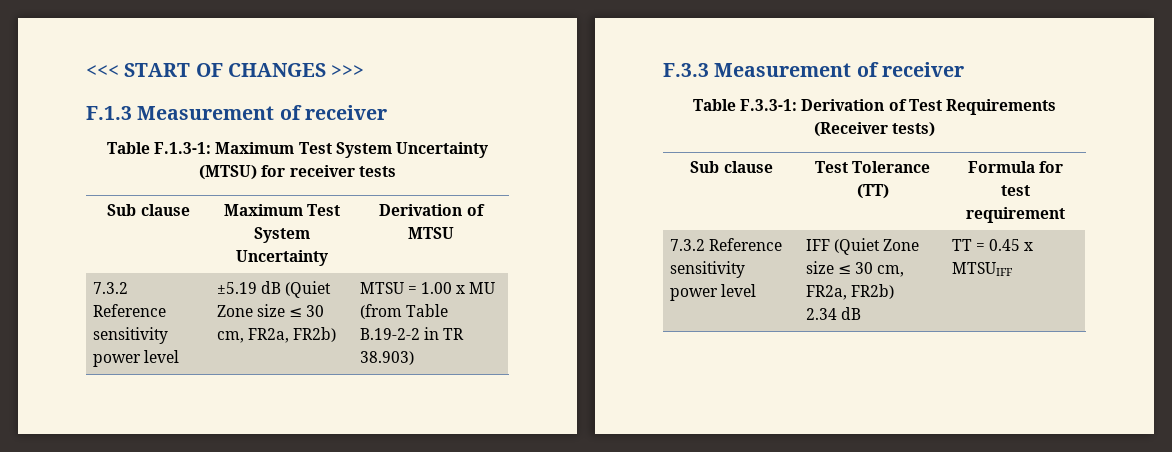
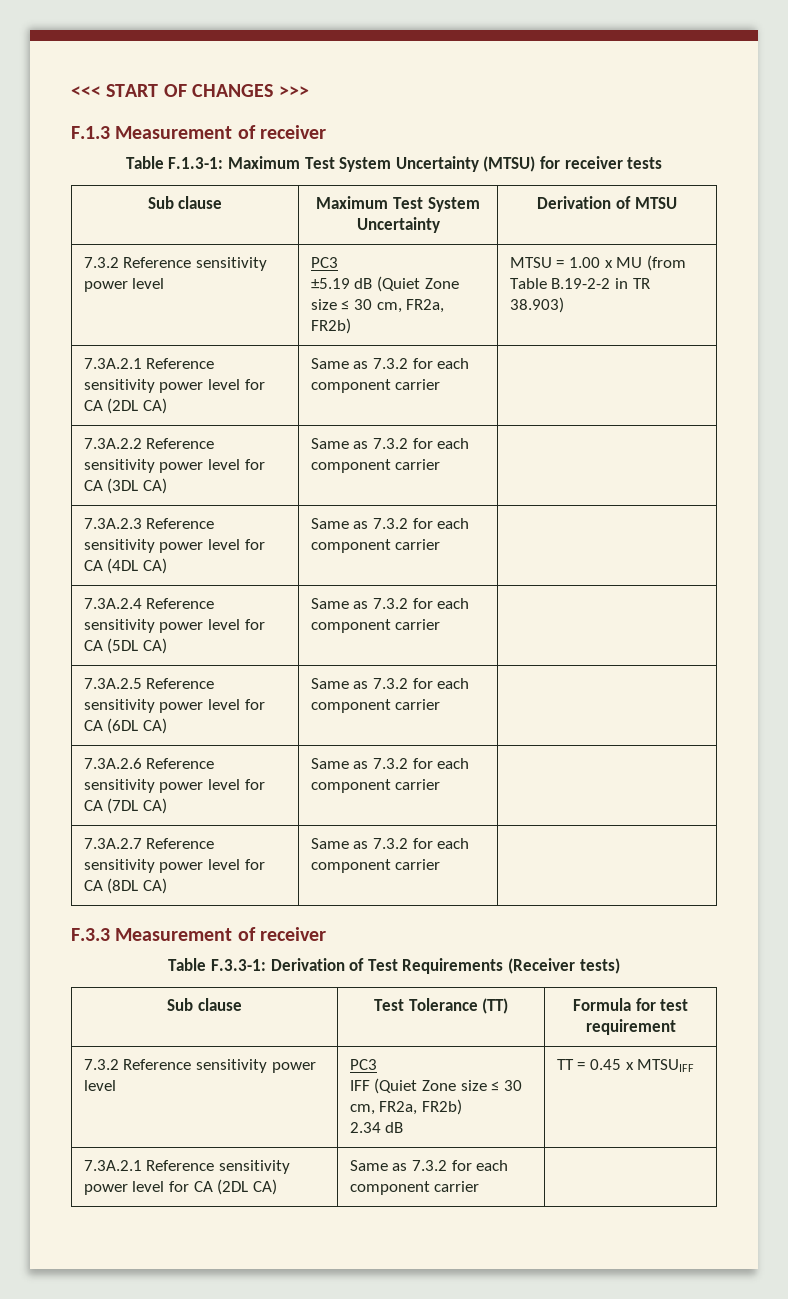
(179, 356) none -> [310,257,338,268] PC3 //
(414, 358) none -> [83,358,215,369] [83,379,265,393] [83,398,168,414] [310,358,470,369] [310,379,441,393] [83,438,215,449] [83,459,265,473] [83,478,168,494] [310,438,470,449] [310,459,441,473] [83,518,215,529] [83,539,265,553] [83,558,168,574] [310,518,470,529] [310,539,441,553] [83,598,215,609] [83,619,265,633] [83,638,168,654] [310,598,470,609] [310,619,441,633] [83,678,215,689] [83,699,265,713] [83,718,168,734] [310,678,470,689] [310,699,441,713] [83,758,215,769] [83,779,265,793] [83,798,168,814] [310,758,470,769] [310,779,441,793] [83,838,215,849] [83,859,265,873] [83,878,168,894] [310,838,470,849] [310,859,441,873] // 7.3A.2.1 Reference sensitivity power level for CA (2DL CA) | Same as 7.3.2 for each component carrier | // 7.3A.2.2 Reference sensitivity power level for CA (3DL CA) | Same as 7.3.2 for each component carrier | // 7.3A.2.3 Reference sensitivity power level for CA (4DL CA) | Same as 7.3.2 for each component carrier | // 7.3A.2.4 Reference sensitivity power level for CA (5DL CA) | Same as 7.3.2 for each component carrier | // 7.3A.2.5 Reference sensitivity power level for CA (6DL CA) | Same as 7.3.2 for each component carrier | // 7.3A.2.6 Reference sensitivity power level for CA (7DL CA) | Same as 7.3.2 for each component carrier | // 7.3A.2.7 Reference sensitivity power level for CA (8DL CA) | Same as 7.3.2 for each component carrier |
(756, 290) none -> [349,1059,377,1070] PC3 //
(1013, 269) none -> [83,1160,291,1174] [83,1179,277,1195] [349,1160,509,1171] [349,1181,480,1195] // 7.3A.2.1 Reference sensitivity power level for CA (2DL CA) | Same as 7.3.2 for each component carrier |

